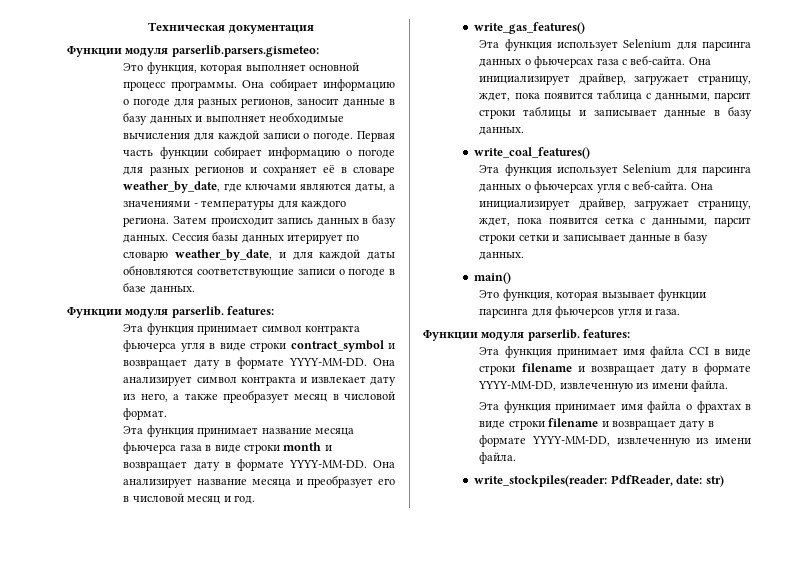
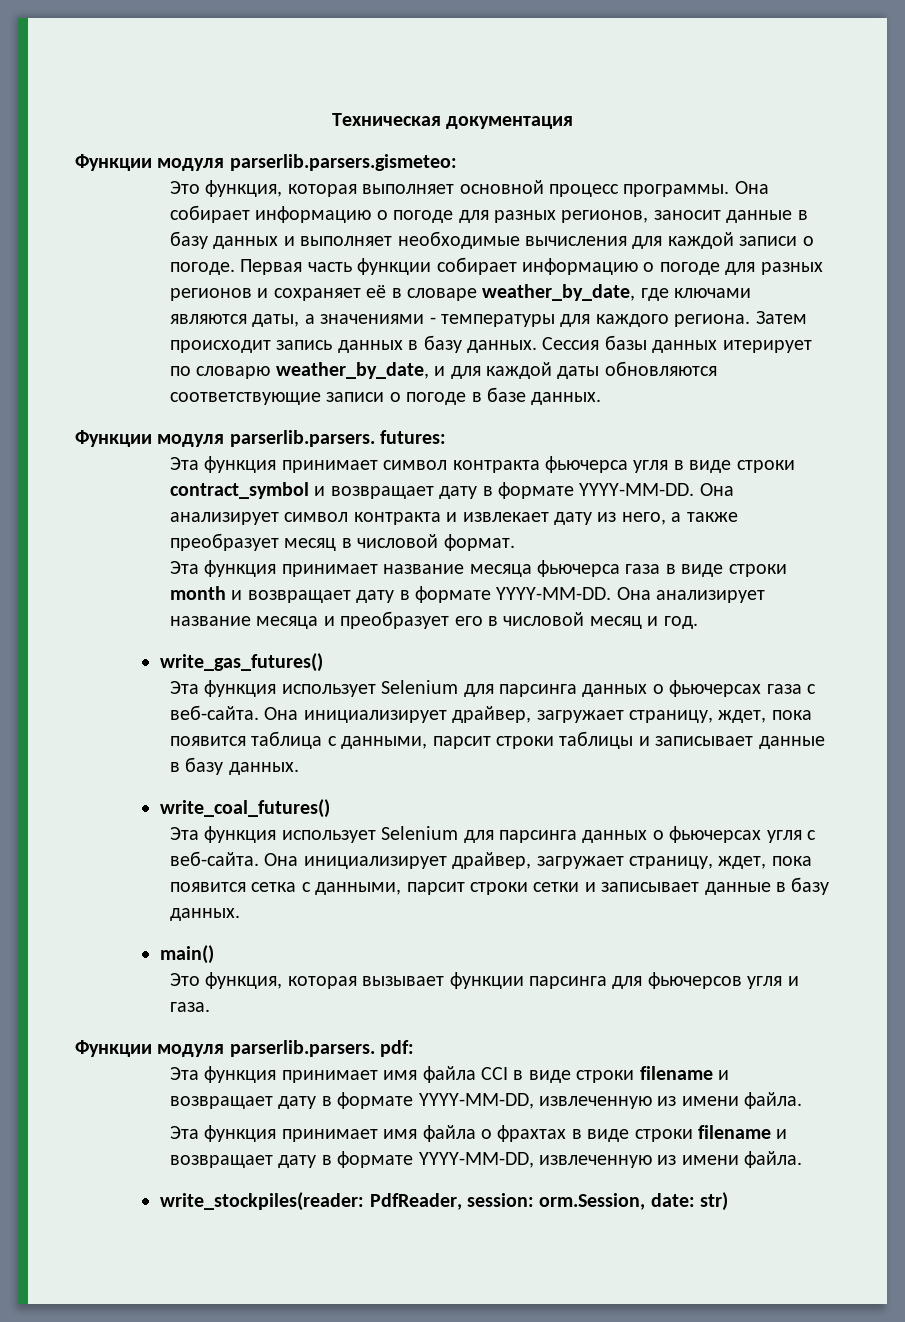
[171,306,275,318] parserlib. features: -> [229,430,447,447] parserlib.parsers. futures:
[474,22,586,34] write_gas_features() -> [160,653,324,672] write_gas_futures()
[474,147,591,159] write_coal_features() -> [160,799,331,818] write_coal_futures()
[527,329,631,341] parserlib. features: -> [229,1040,415,1057] parserlib.parsers. pdf:
(673, 480) none -> [467,1193,646,1210] session: orm.Session,

